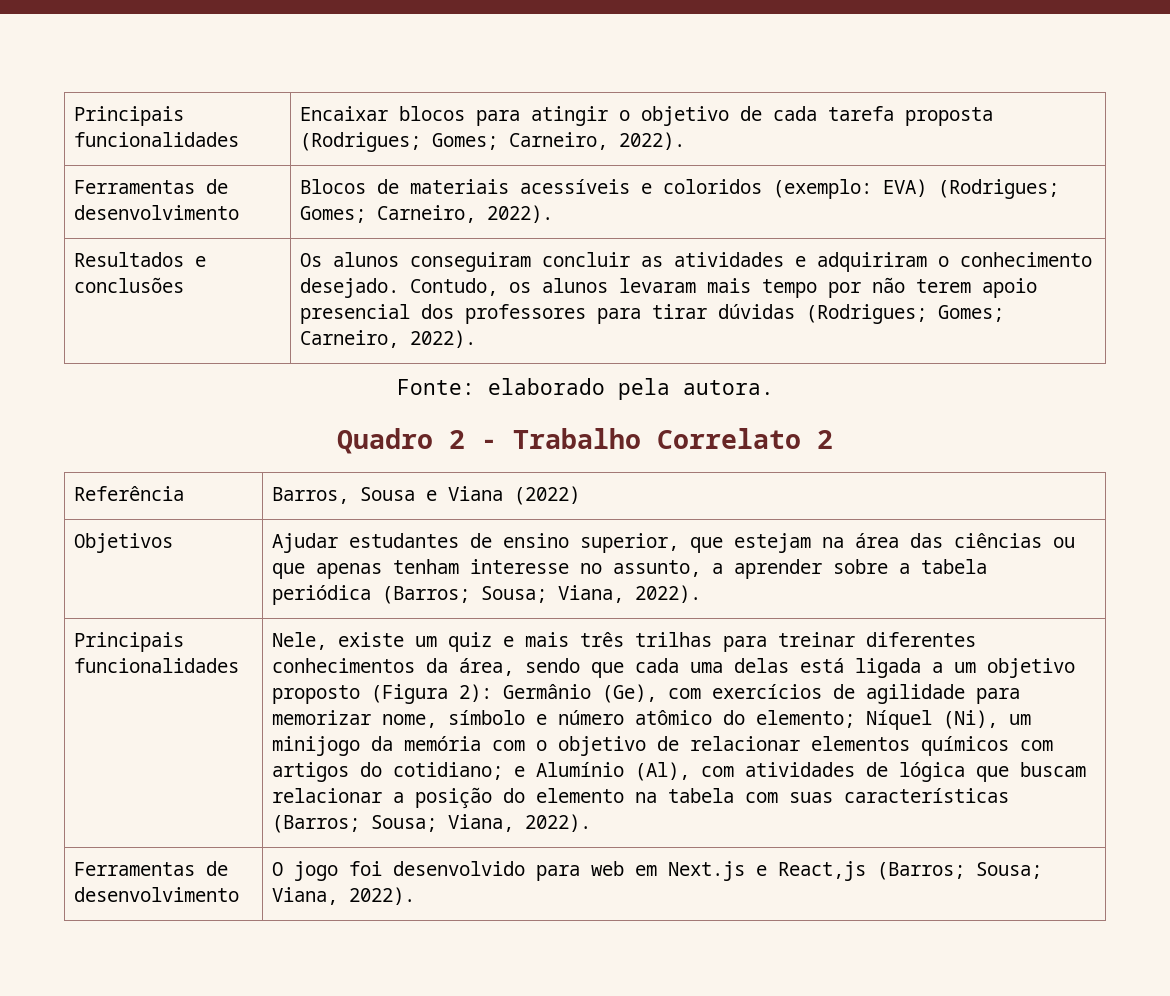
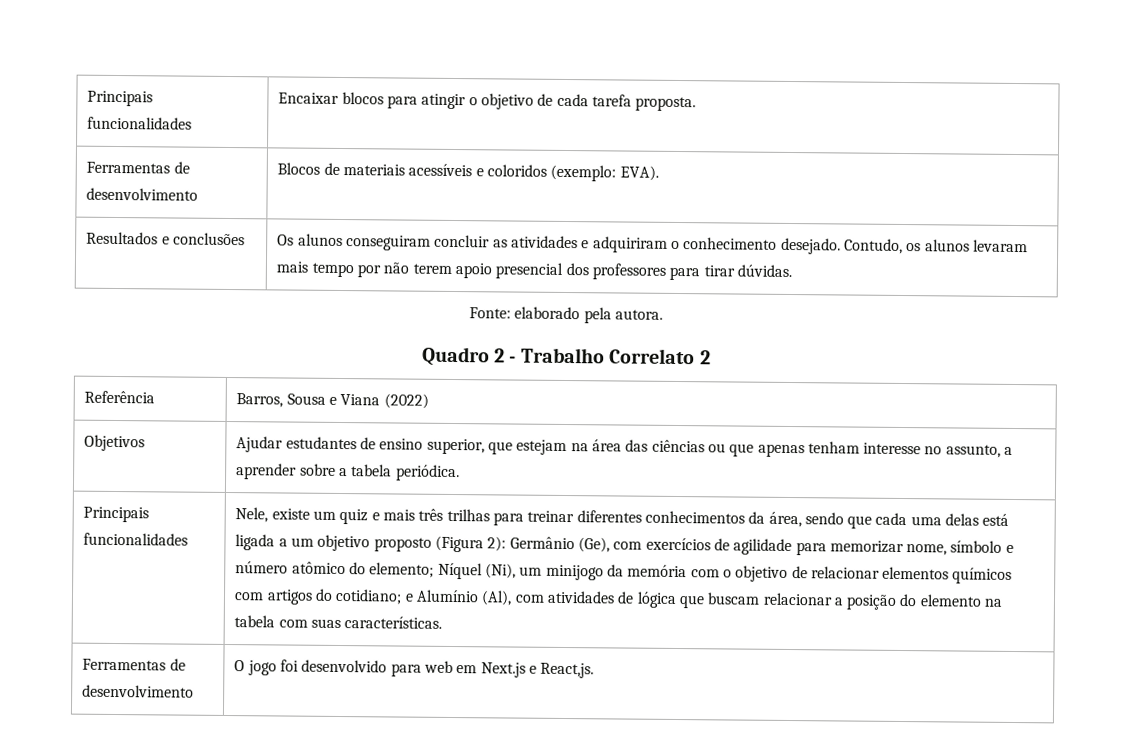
[904,107,993,126] [299,132,685,152] proposta (Rodrigues; Gomes; Carneiro, 2022). -> [635,96,697,112] proposta.
[882,179,1059,199] [299,205,553,223] EVA) (Rodrigues; Gomes; Carneiro, 2022). -> [619,165,659,181] EVA).
[717,304,1004,324] [299,330,476,348] dúvidas (Rodrigues; Gomes; Carneiro, 2022). -> [736,264,792,278] dúvidas.
[271,585,701,605] periódica (Barros; Sousa; Viana, 2022). -> [395,464,460,482] periódica.
[843,788,1009,803] [271,814,591,833] características (Barros; Sousa; Viana, 2022). -> [344,616,443,629] características.
[777,861,1042,881] [271,887,415,905] React,js (Barros; Sousa; Viana, 2022). -> [540,662,595,679] React,js.

